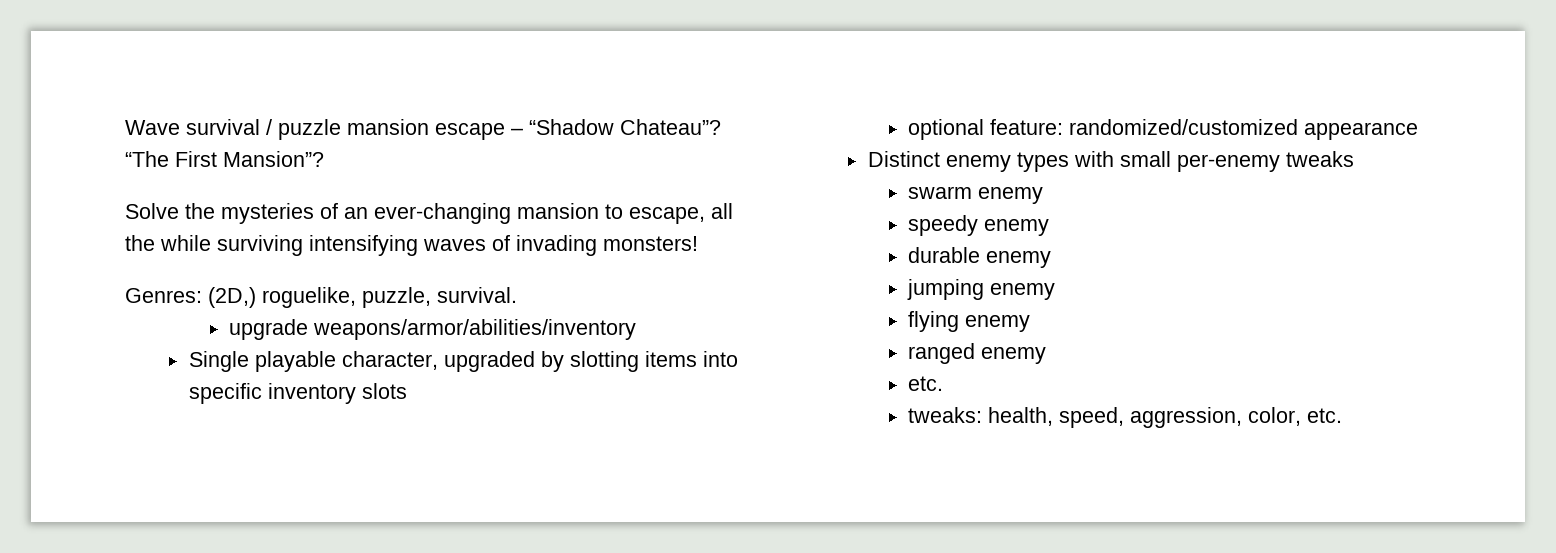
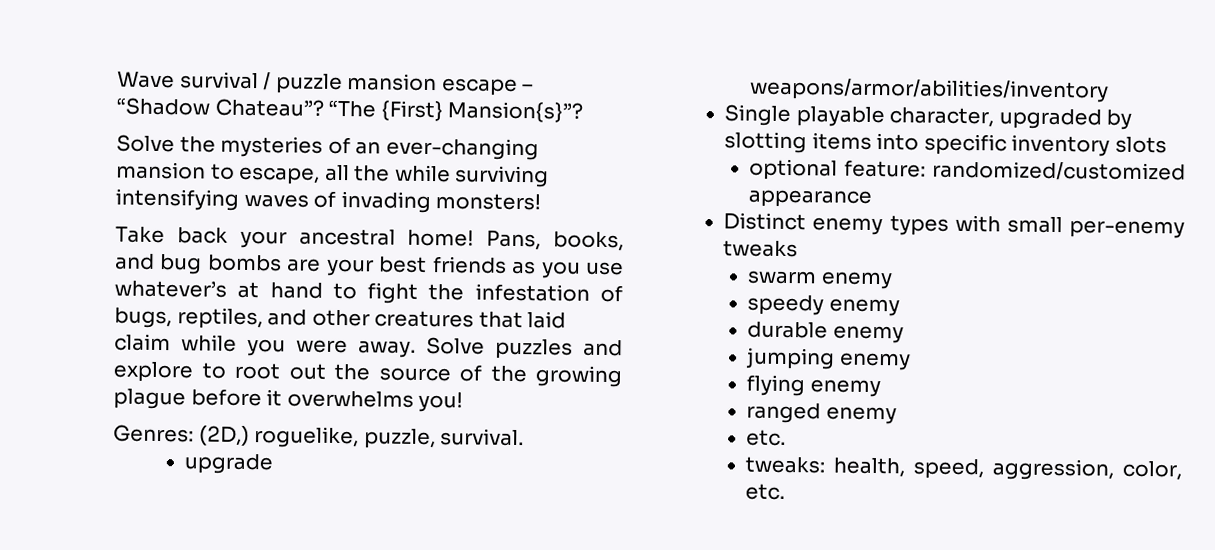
[175,151,324,167] First Mansion”? -> [380,100,584,123] {First} Mansion{s}”?
(698, 243) none -> [115,226,624,252] [115,253,625,279] [114,279,623,304] [114,307,567,330] [114,333,623,360] [113,361,622,388] [113,388,464,413] // Take back your ancestral home! Pans, books, and bug bombs are your best friends as you use whatever’s at hand to fight the infestation of bugs, reptiles, and other creatures that laid claim while you were away. Solve puzzles and explore to root out the source of the growing plague before it overwhelms you!

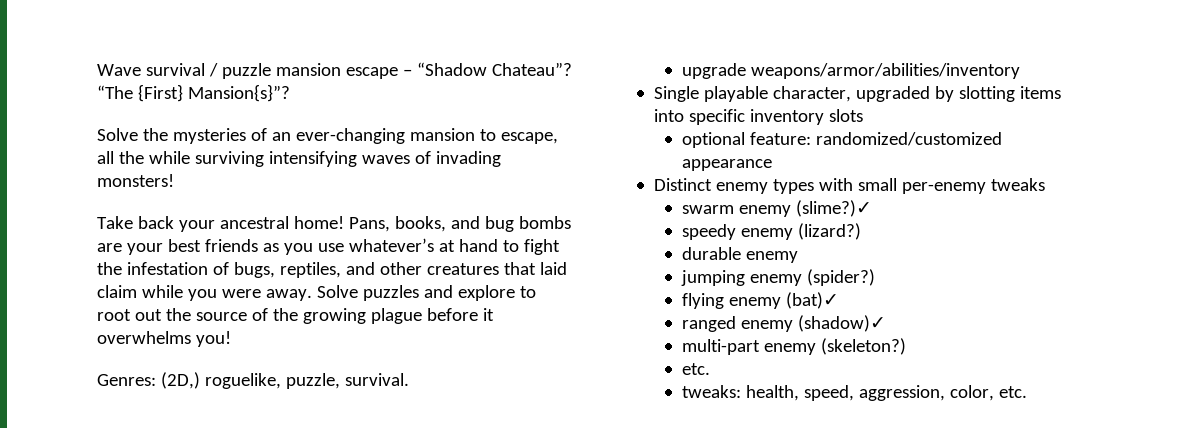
(893, 280) none -> [795,200,872,217] (slime?)✓
(900, 307) none -> [797,223,861,240] (lizard?)
(911, 361) none -> [806,269,875,286] (spider?)
(881, 388) none -> [785,292,839,309] (bat)✓
(897, 415) none -> [797,315,886,332] [681,338,906,355] (shadow)✓ // multi-part enemy (skeleton?)

